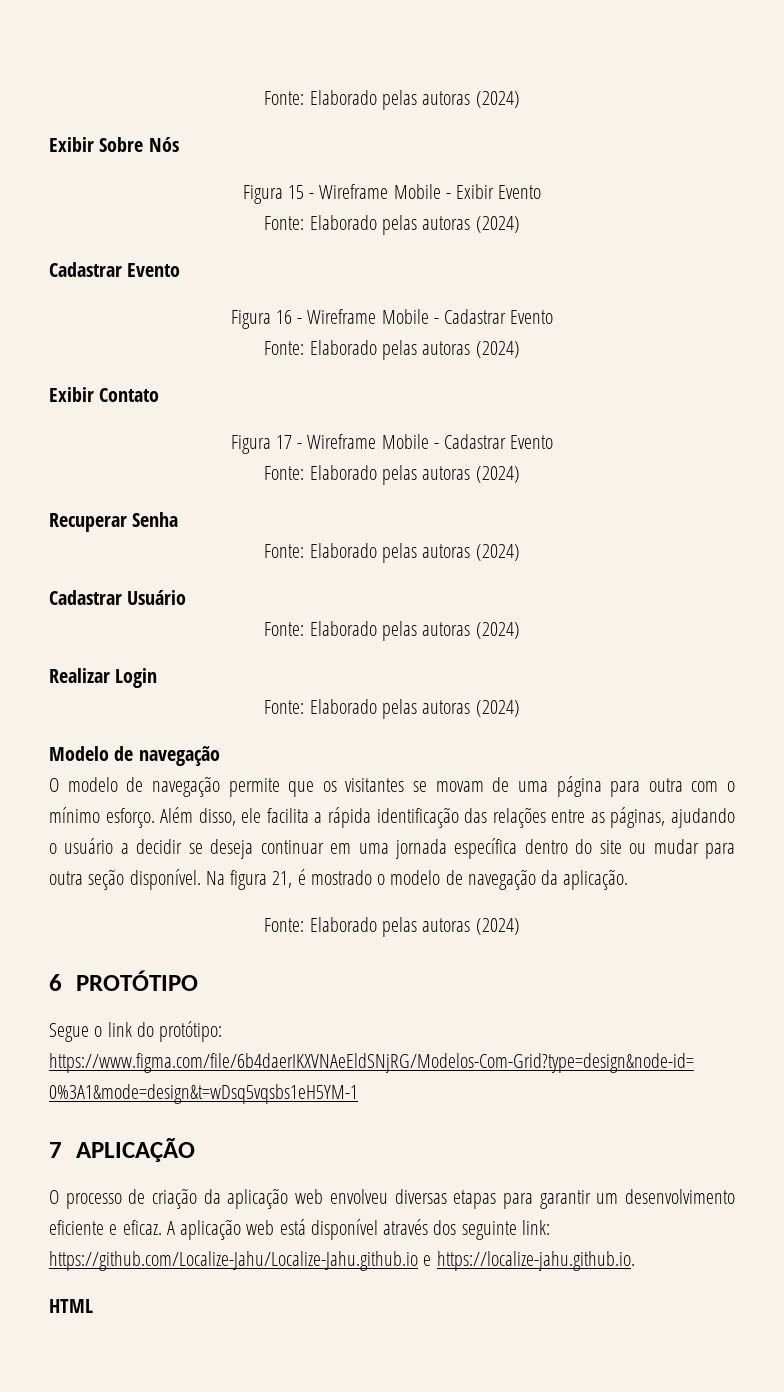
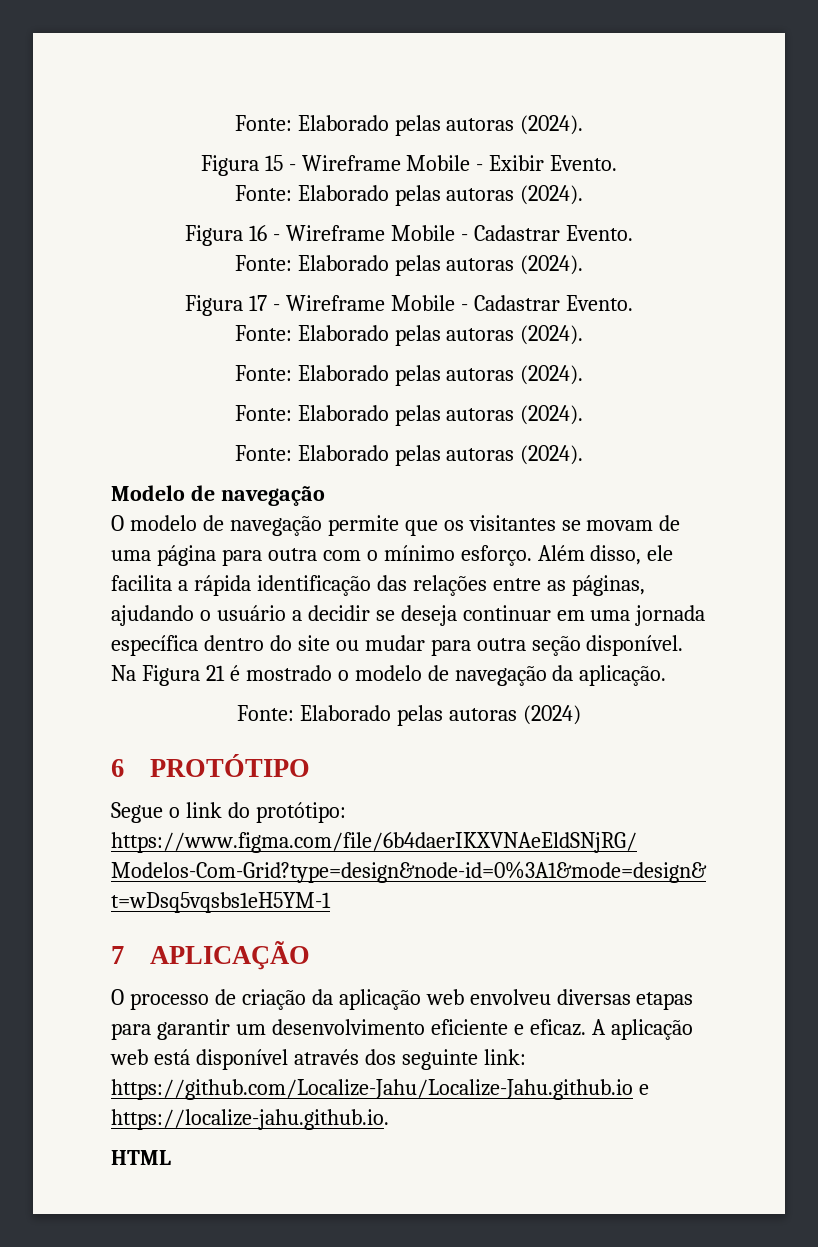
[264,90,520,110] [49,137,179,152] Fonte: Elaborado pelas autoras (2024) // Exibir Sobre Nós -> [234,115,584,136] Fonte: Elaborado pelas autoras (2024).
[498,185,542,199] [264,215,520,235] [49,262,181,277] Evento // Fonte: Elaborado pelas autoras (2024) // Cadastrar Evento -> [550,155,618,171] [234,185,584,206] Evento. // Fonte: Elaborado pelas autoras (2024).
[510,310,554,324] [264,340,520,360] [49,387,160,402] Evento // Fonte: Elaborado pelas autoras (2024) // Exibir Contato -> [565,225,633,241] [234,255,584,276] Evento. // Fonte: Elaborado pelas autoras (2024).
[510,435,554,449] [264,465,520,485] [49,512,179,532] [264,543,520,563] [49,590,187,605] [264,621,520,641] [49,668,158,688] [264,699,520,719] Evento // Fonte: Elaborado pelas autoras (2024) // Recuperar Senha // Fonte: Elaborado pelas autoras (2024) // Cadastrar Usuário // Fonte: Elaborado pelas autoras (2024) // Realizar Login // Fonte: Elaborado pelas autoras (2024) -> [565,295,633,311] [234,325,584,346] [234,365,584,386] [234,405,584,426] [234,445,584,466] Evento. // Fonte: Elaborado pelas autoras (2024). // Fonte: Elaborado pelas autoras (2024). // Fonte: Elaborado pelas autoras (2024). // Fonte: Elaborado pelas autoras (2024).
[230,870,293,890] figura 21, -> [141,665,225,686] Figura 21

